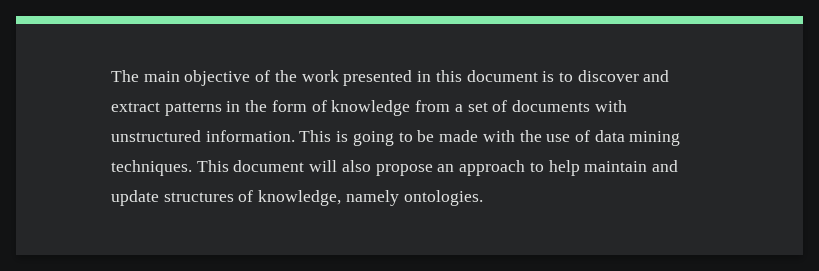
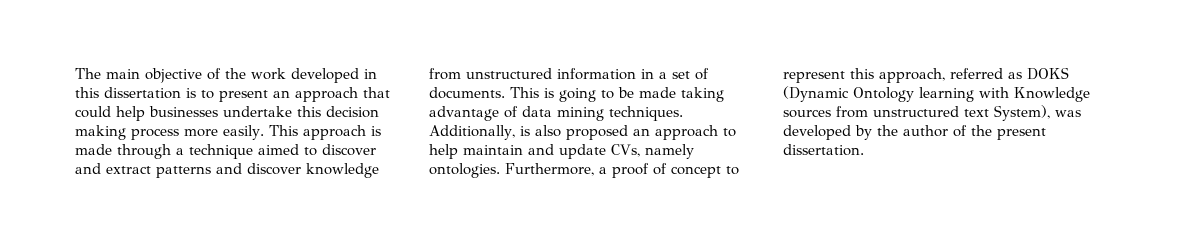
[343,70,413,86] presented -> [291,68,359,83] developed
[466,70,538,82] document -> [104,87,181,99] dissertation
[577,70,670,82] [111,100,627,116] [111,130,295,142] discover and extract patterns in the form of knowledge from a set of documents with unstructured information. -> [219,87,390,102] [75,106,379,121] [75,125,381,140] [75,144,376,159] [75,163,379,178] [429,68,709,80] [429,87,505,99] present an approach that could help businesses undertake this decision making process more easily. This approach is made through a technique aimed to discover and extract patterns and discover knowledge from unstructured information in a set of documents.
[482,130,571,142] with the use -> [681,87,724,102] [429,106,499,121] taking advantage
[196,160,433,176] This document will also propose -> [429,125,628,140] Additionally, is also proposed
[163,190,483,206] structures of knowledge, namely ontologies. -> [611,144,694,159] [429,163,739,178] [783,67,1069,83] [783,86,1090,102] [783,105,1081,121] [783,125,1046,140] [783,144,864,156] CVs, namely ontologies. Furthermore, a proof of concept to represent this approach, referred as DOKS (Dynamic Ontology learning with Knowledge sources from unstructured text System), was developed by the author of the present dissertation.

